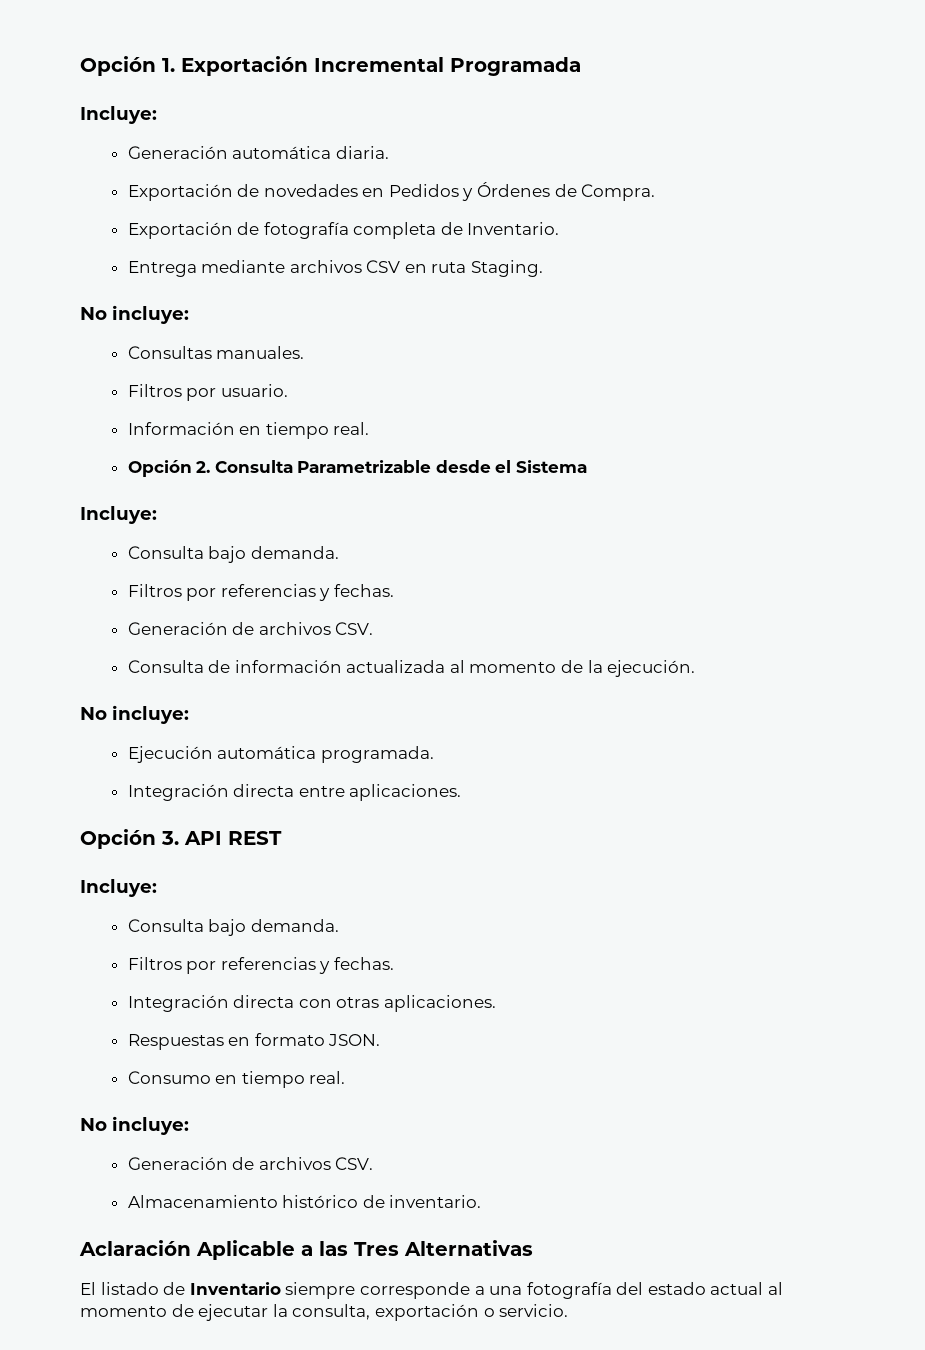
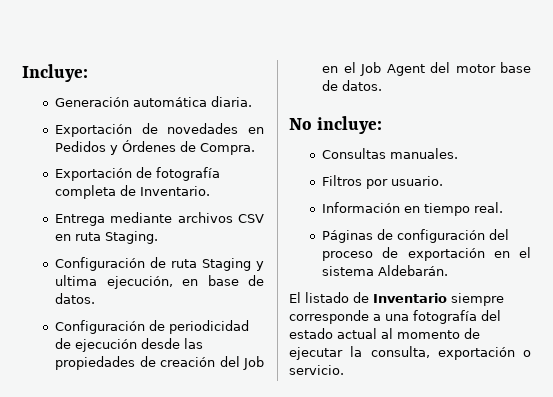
[80,56,581,76] Opción 1. Exportación Incremental Programada // -> (22, 73) none
(544, 268) none -> [55,257,264,271] [55,275,264,289] [55,293,96,304] [55,320,250,334] [55,338,204,352] [55,356,264,370] [322,62,531,76] [322,80,383,91] // Configuración de ruta Staging y ultima ejecución, en base de datos. // Configuración de periodicidad de ejecución desde las propiedades de creación del Job en el Job Agent del motor base de datos.
[127,460,588,477] [80,506,157,524] [127,546,339,563] [127,584,394,601] [127,622,374,635] [127,660,696,677] [80,705,189,724] [127,746,434,763] [127,784,462,801] [80,829,282,849] [80,879,157,897] [127,919,339,936] [127,957,394,974] [127,995,496,1012] [127,1033,381,1050] [127,1071,346,1088] [80,1116,189,1135] [127,1157,374,1170] [127,1195,482,1208] [79,1240,533,1260] Opción 2. Consulta Parametrizable desde el Sistema // Incluye: // Consulta bajo demanda. // Filtros por referencias y fechas. // Generación de archivos CSV. // Consulta de información actualizada al momento de la ejecución. // No incluye: // Ejecución automática programada. // Integración directa entre aplicaciones. // Opción 3. API REST // Incluye: // Consulta bajo demanda. // Filtros por referencias y fechas. // Integración directa con otras aplicaciones. // Respuestas en formato JSON. // Consumo en tiempo real. // No incluye: // Generación de archivos CSV. // Almacenamiento histórico de inventario. // Aclaración Aplicable a las Tres Alternativas -> [322,229,510,243] [322,247,531,261] [322,265,449,276] Páginas de configuración del proceso de exportación en el sistema Aldebarán.

